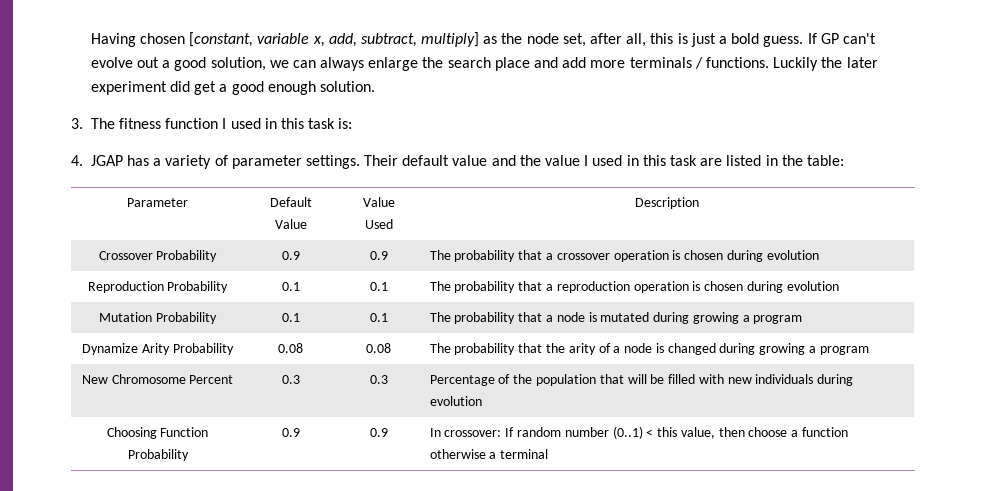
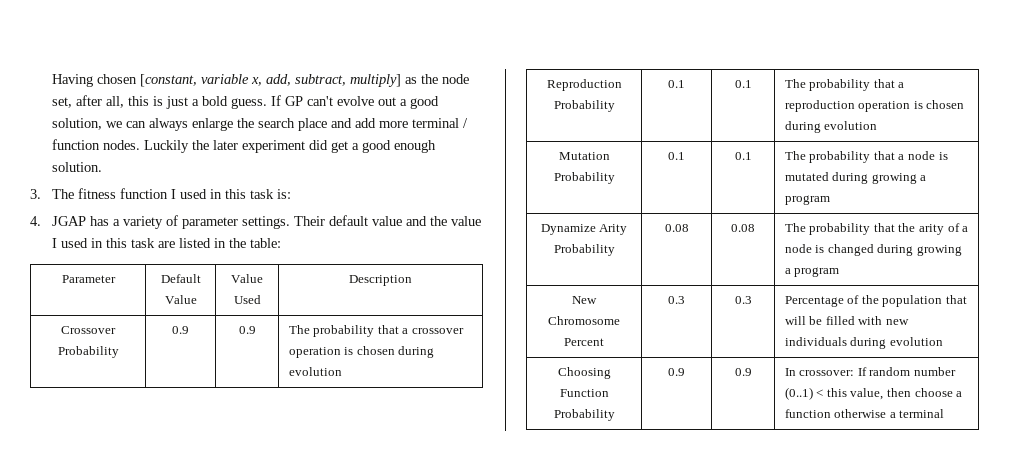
[629,57,769,69] terminals / functions. -> [411,118,468,128] [51,139,140,150] terminal / function nodes.

